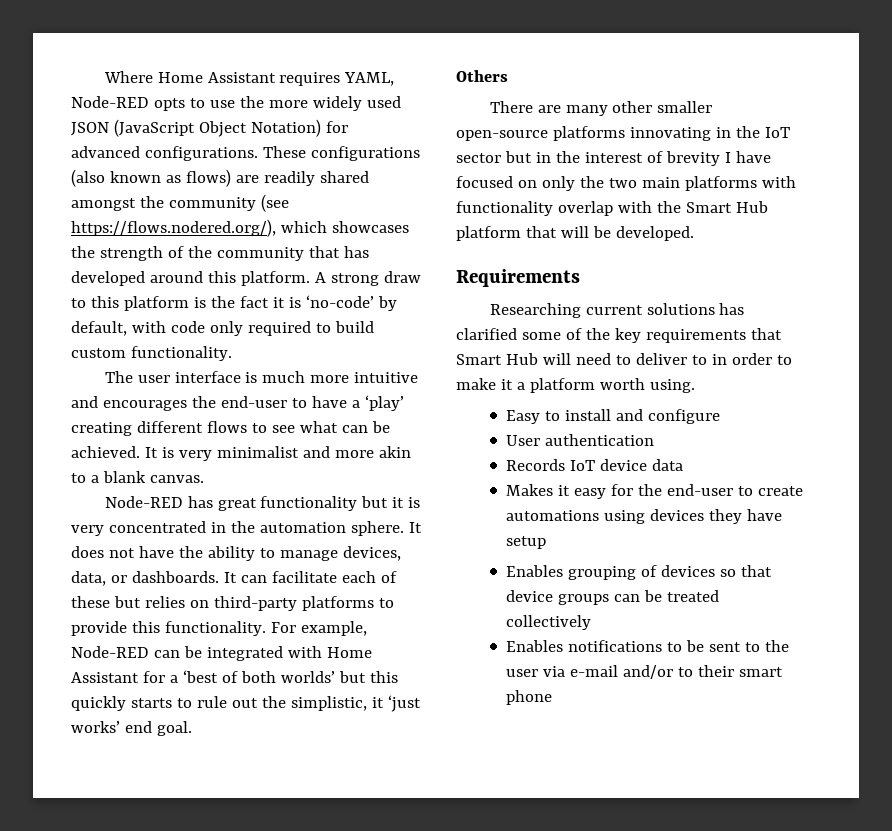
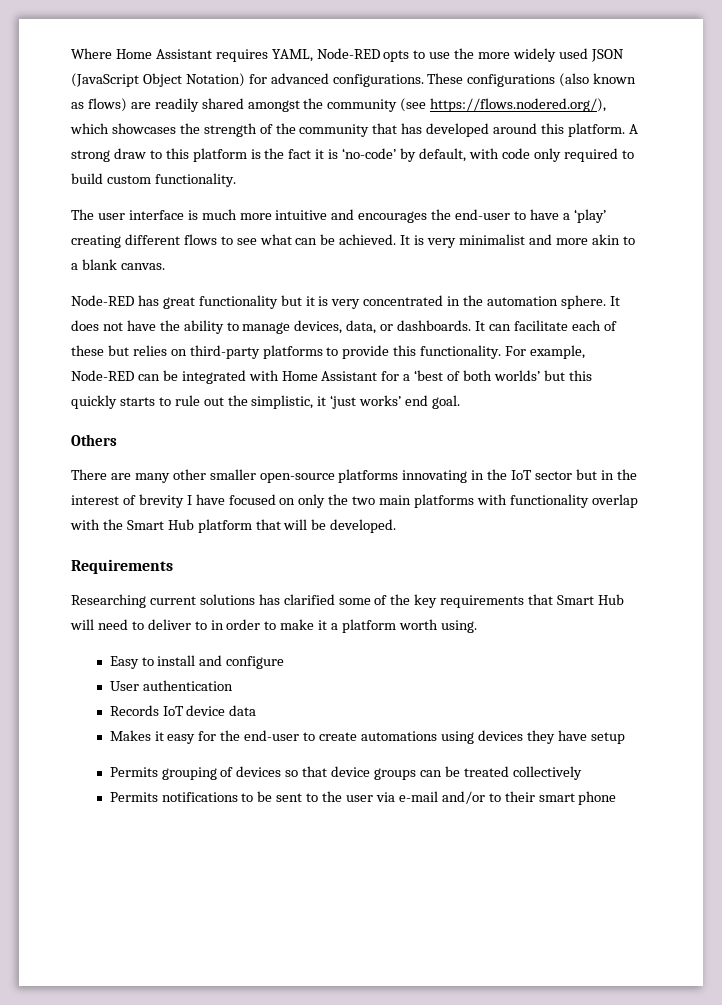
[506,565,564,577] Enables -> [109,767,158,777] Permits
[506,640,564,652] Enables -> [109,792,158,802] Permits

